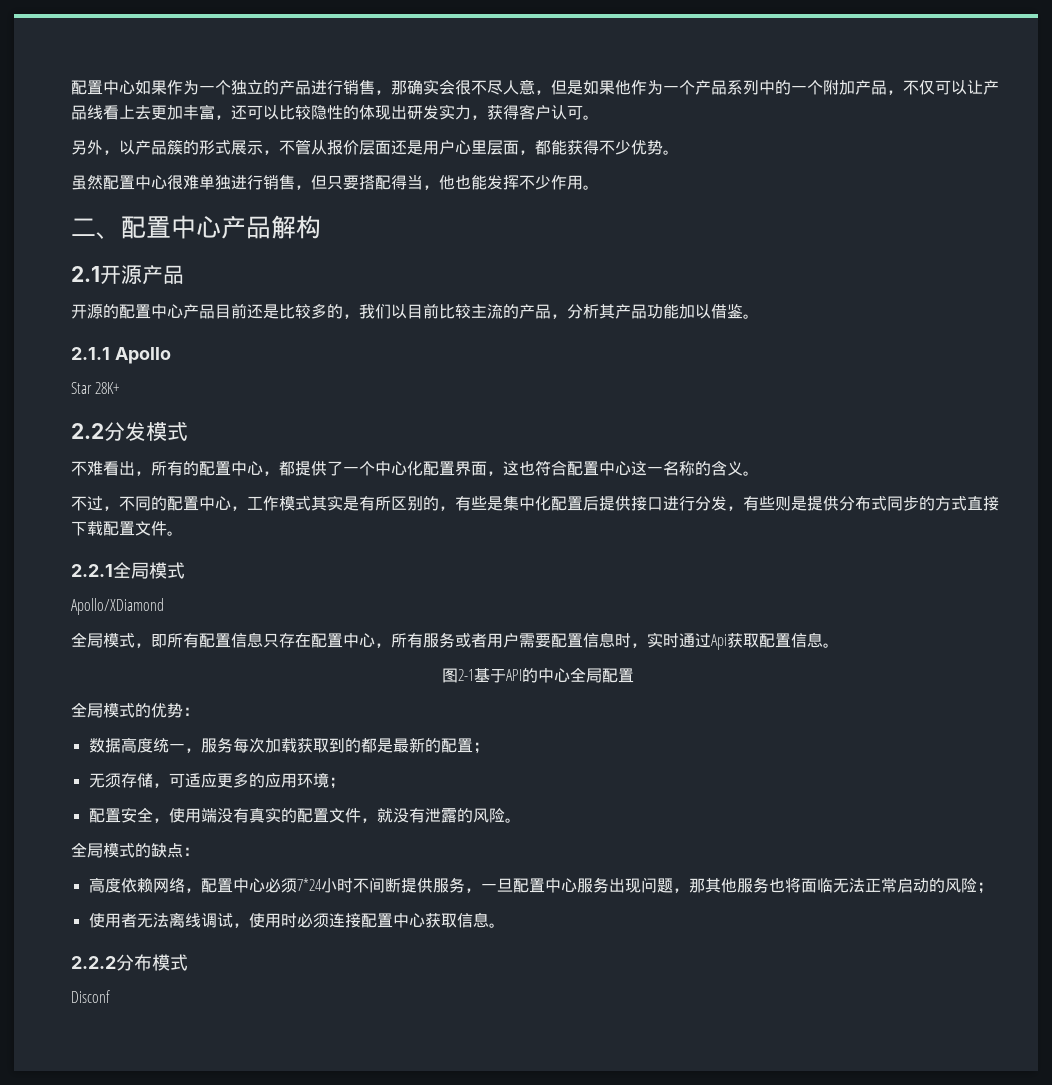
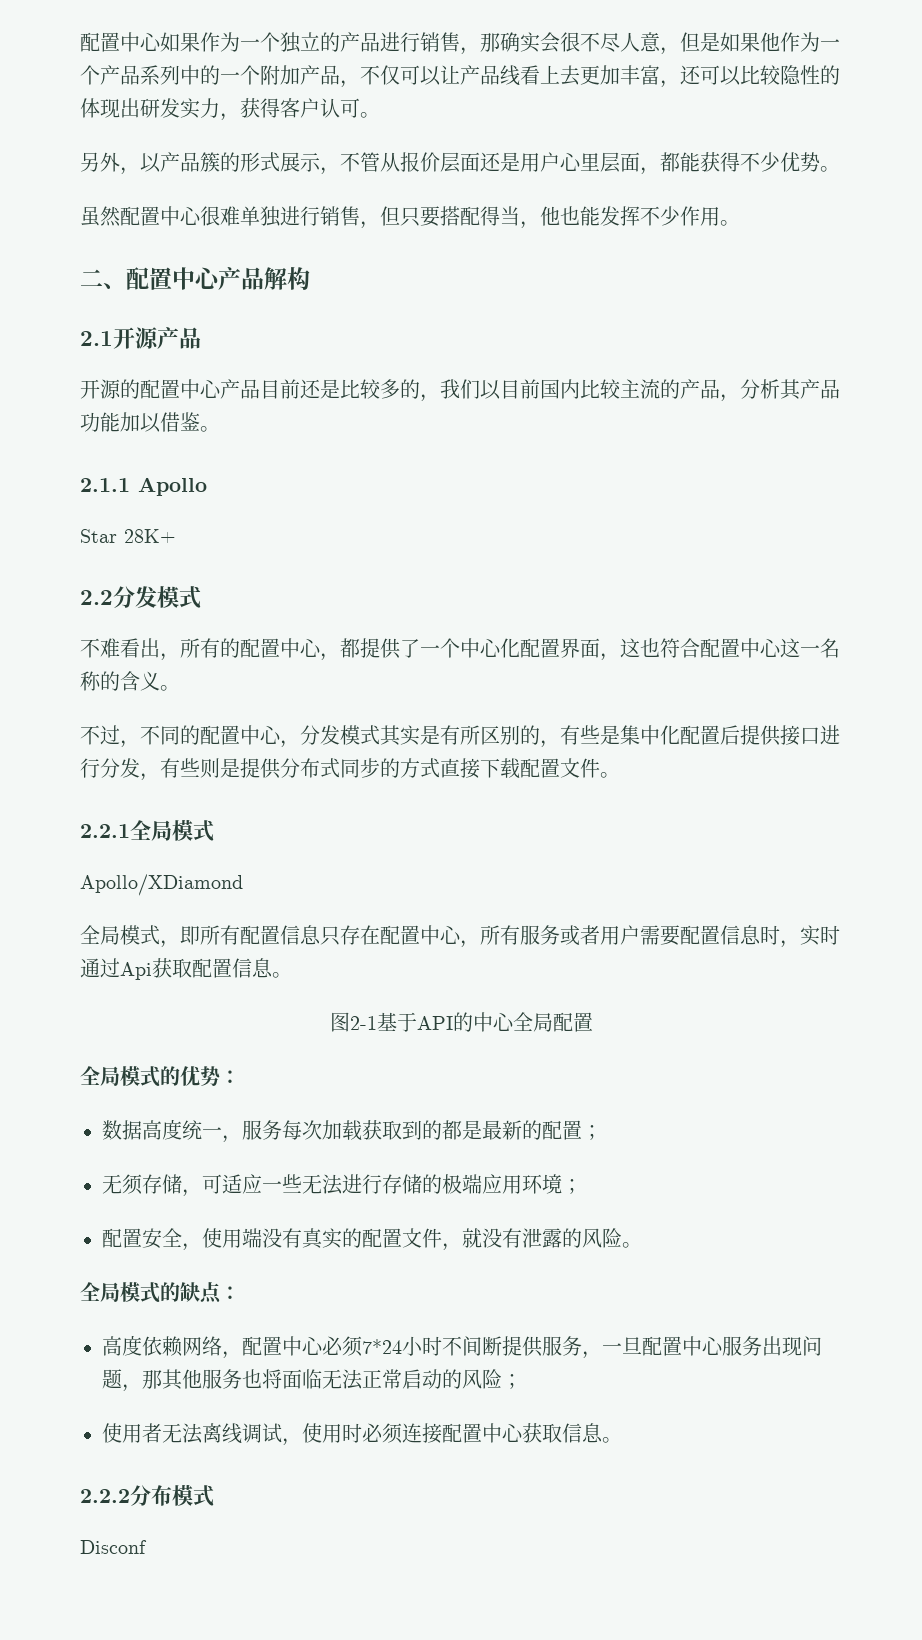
(439, 311) none -> [540,379,580,399] 国内
[247,496,279,511] 工作 -> [300,725,340,745] 分发
[216,772,265,788] 更多的 -> [262,1174,482,1195] 一些无法进行存储的极端

